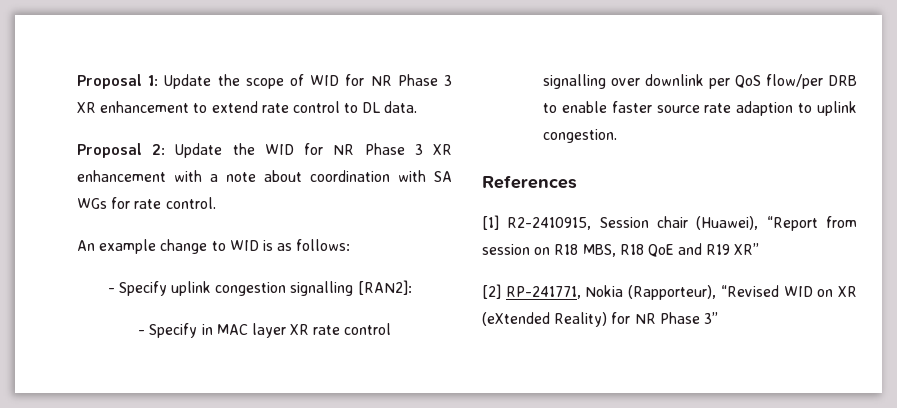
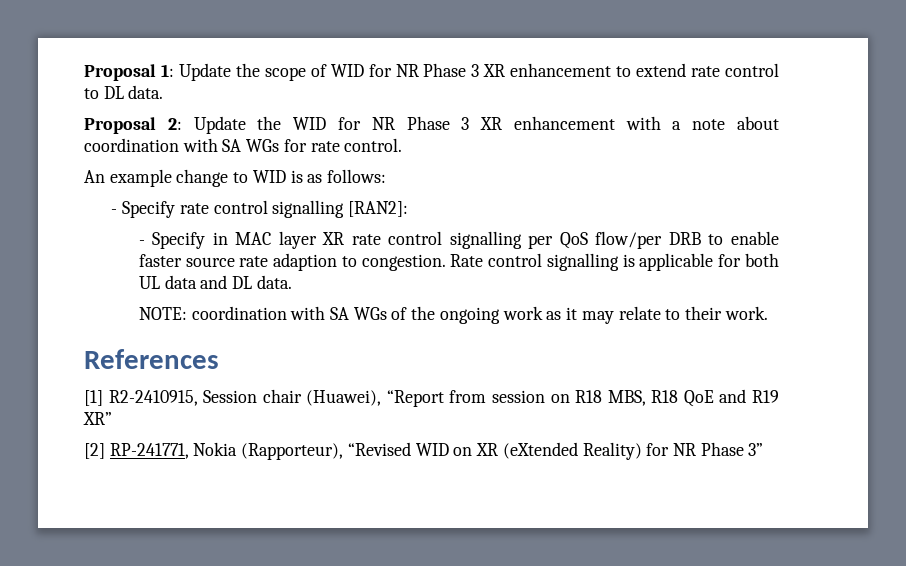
[170,281,287,296] uplink congestion -> [179,200,268,214] rate control
[611,74,705,86] over downlink -> (522, 240) none
[817,101,857,116] uplink -> (357, 261) none
(618, 136) none -> [450,253,780,271] [138,275,292,289] [138,306,768,324] Rate control signalling is applicable for both UL data and DL data. // NOTE: coordination with SA WGs of the ongoing work as it may relate to their work.

